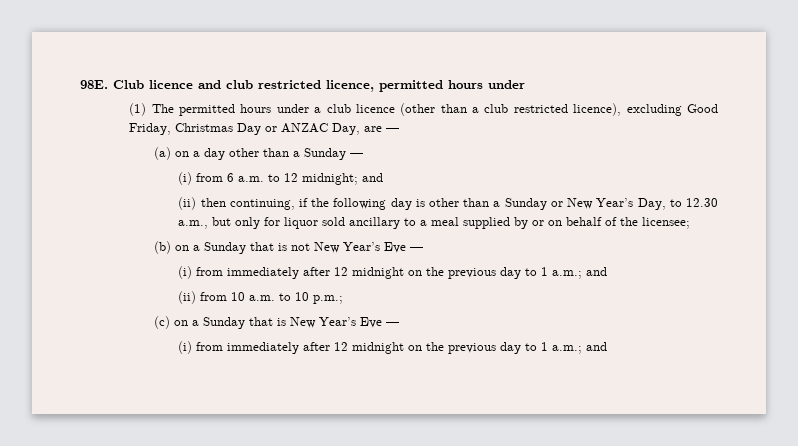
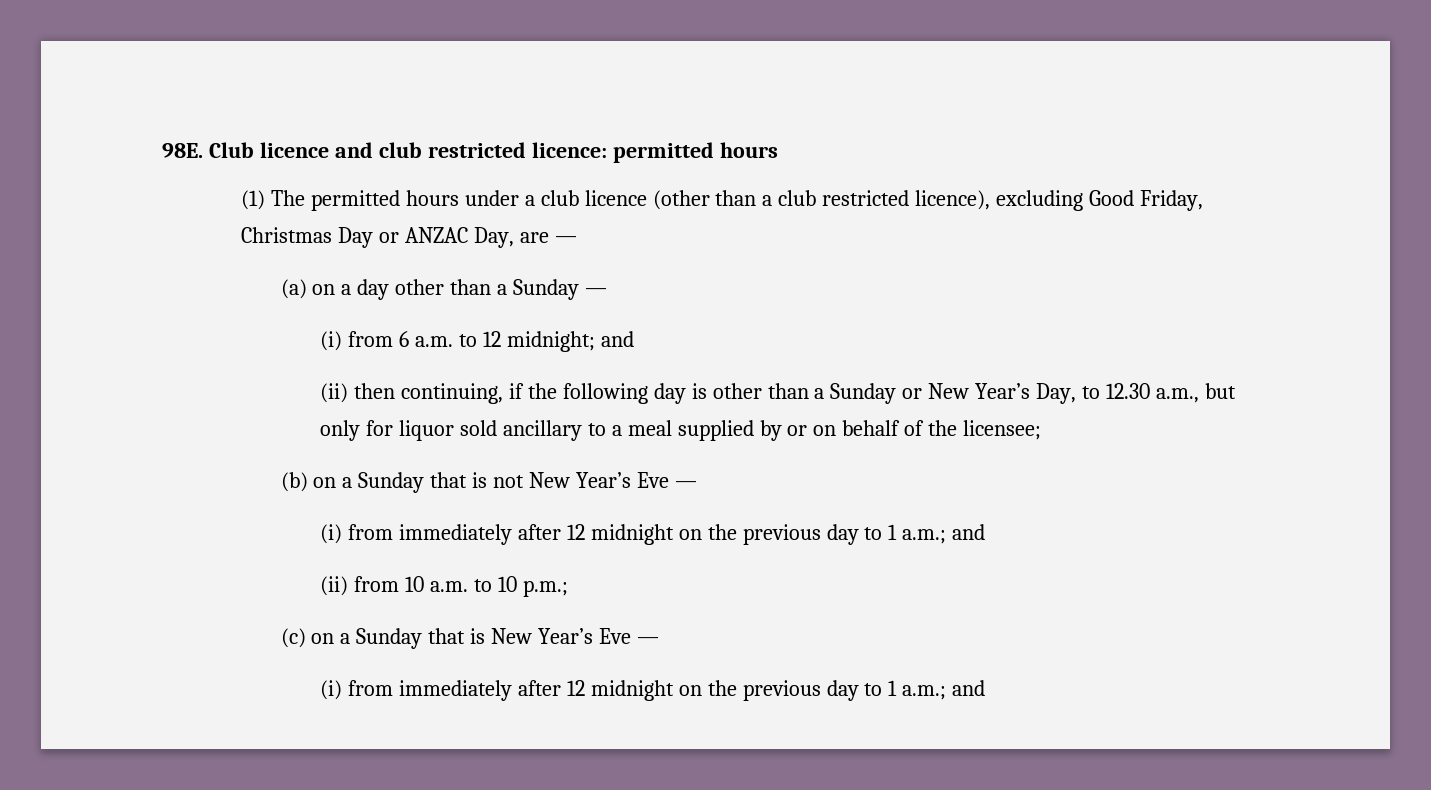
[326,80,525,92] licence, permitted hours under -> [531,142,778,163] licence: permitted hours

